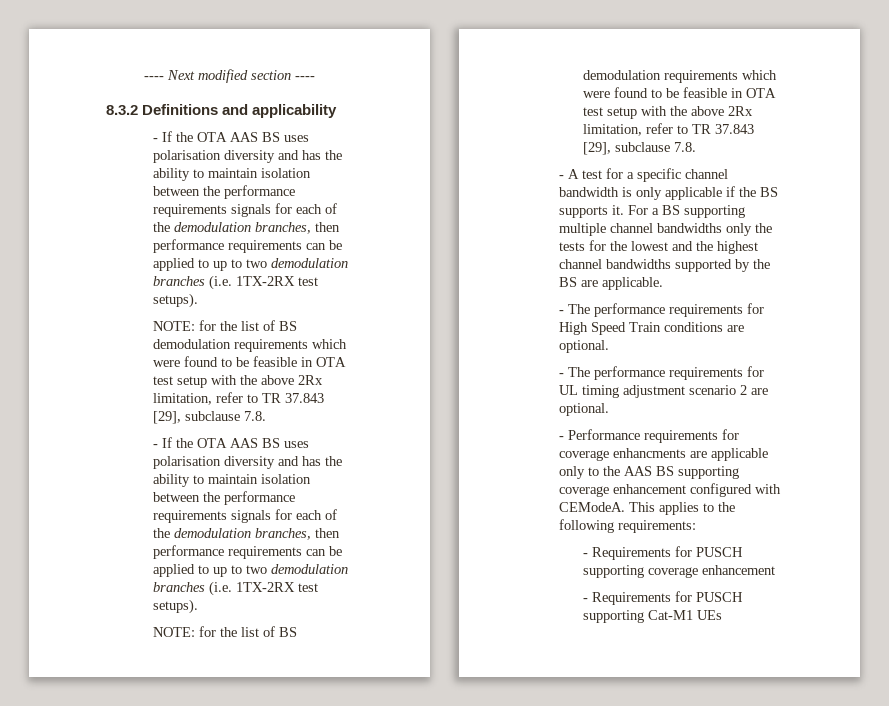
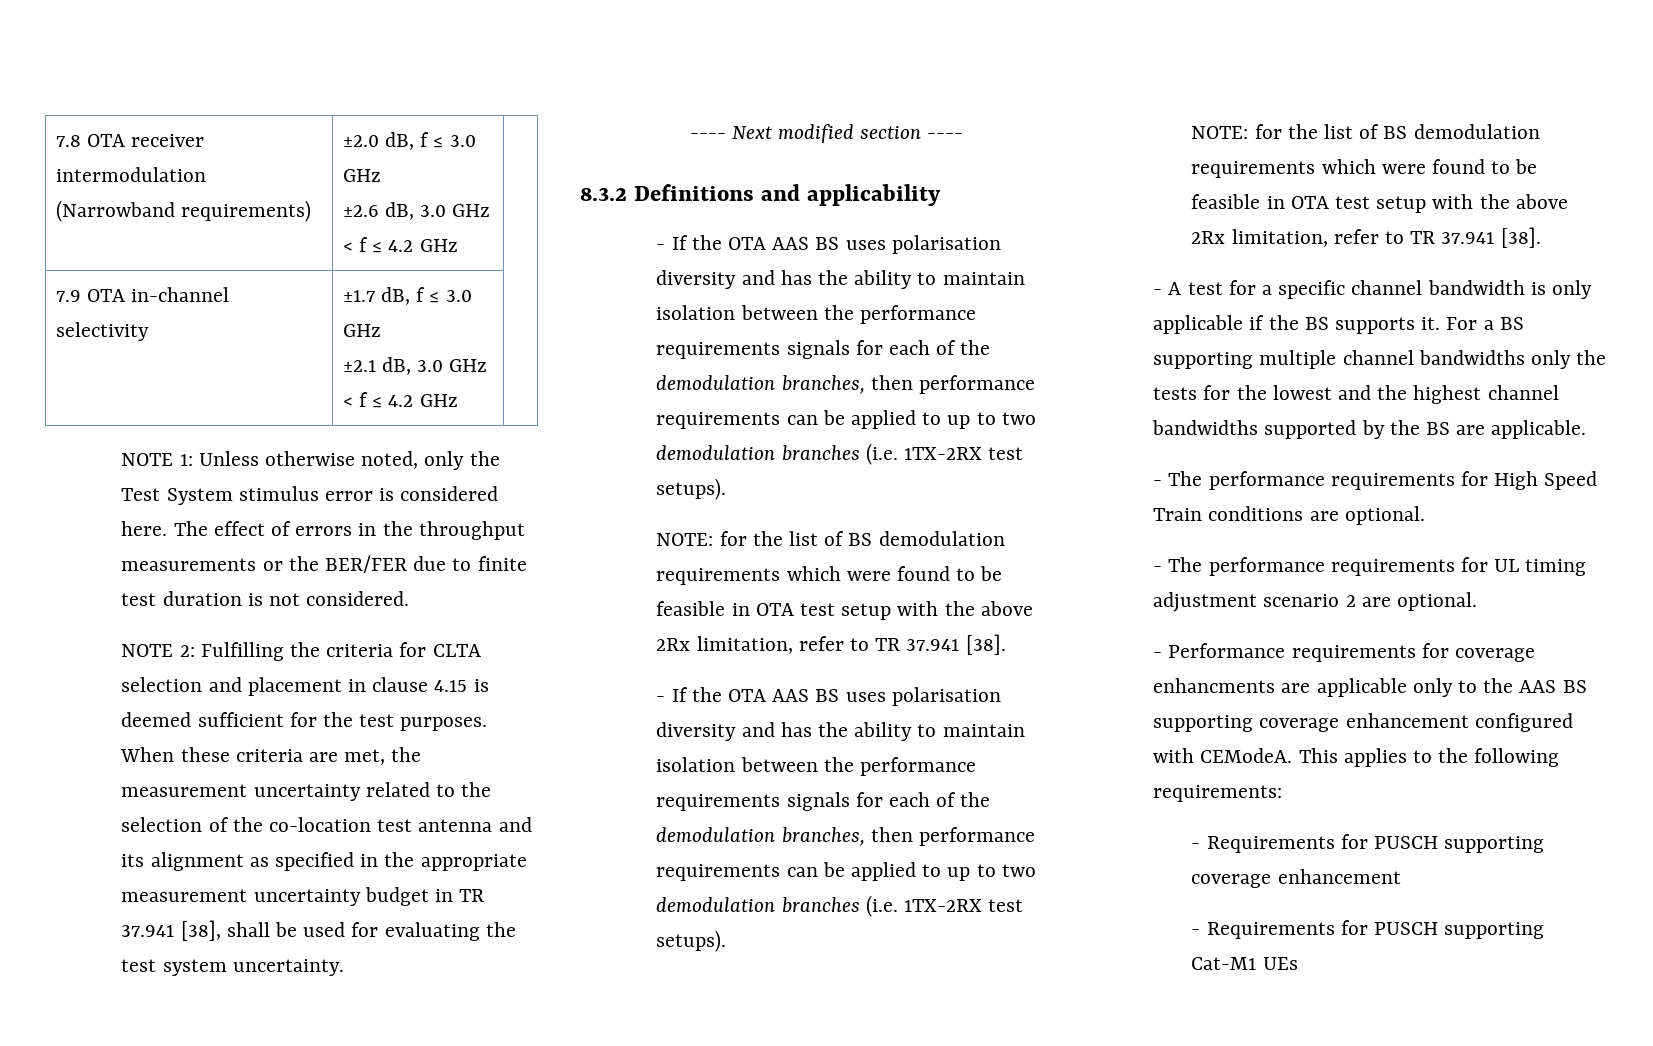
(144, 78) none -> [55,134,205,147] [55,167,206,182] [55,200,312,222] [342,132,476,150] [342,169,381,182] [342,202,491,220] [342,237,458,253] [55,287,230,302] [55,322,149,341] [342,287,472,305] [342,324,381,337] [342,357,488,375] [342,392,458,408] [121,451,500,470] [121,486,499,505] [121,521,525,540] [121,555,527,573] [121,591,410,606] [121,642,481,661] [121,677,489,696] [121,712,488,731] [120,747,422,765] [121,782,492,801] [121,817,532,832] [121,852,527,871] [121,887,485,906] [121,920,516,941] [121,959,344,976] 7.8 OTA receiver intermodulation (Narrowband requirements) | ±2.0 dB, f ≤ 3.0 GHz // ±2.6 dB, 3.0 GHz < f ≤ 4.2 GHz | // 7.9 OTA in-channel selectivity | ±1.7 dB, f ≤ 3.0 GHz // ±2.1 dB, 3.0 GHz < f ≤ 4.2 GHz | // NOTE 1: Unless otherwise noted, only the Test System stimulus error is considered here. The effect of errors in the throughput measurements or the BER/FER due to finite test duration is not considered. // NOTE 2: Fulfilling the criteria for CLTA selection and placement in clause 4.15 is deemed sufficient for the test purposes. When these criteria are met, the measurement uncertainty related to the selection of the co-location test antenna and its alignment as specified in the appropriate measurement uncertainty budget in TR 37.941 [38], shall be used for evaluating the test system uncertainty. //
[284,393,324,403] [152,411,266,424] 37.843 [29], subclause 7.8. -> [906,634,1006,655] 37.941 [38].
[714,124,754,134] [582,142,696,155] 37.843 [29], subclause 7.8. -> [1441,227,1541,248] 37.941 [38].

